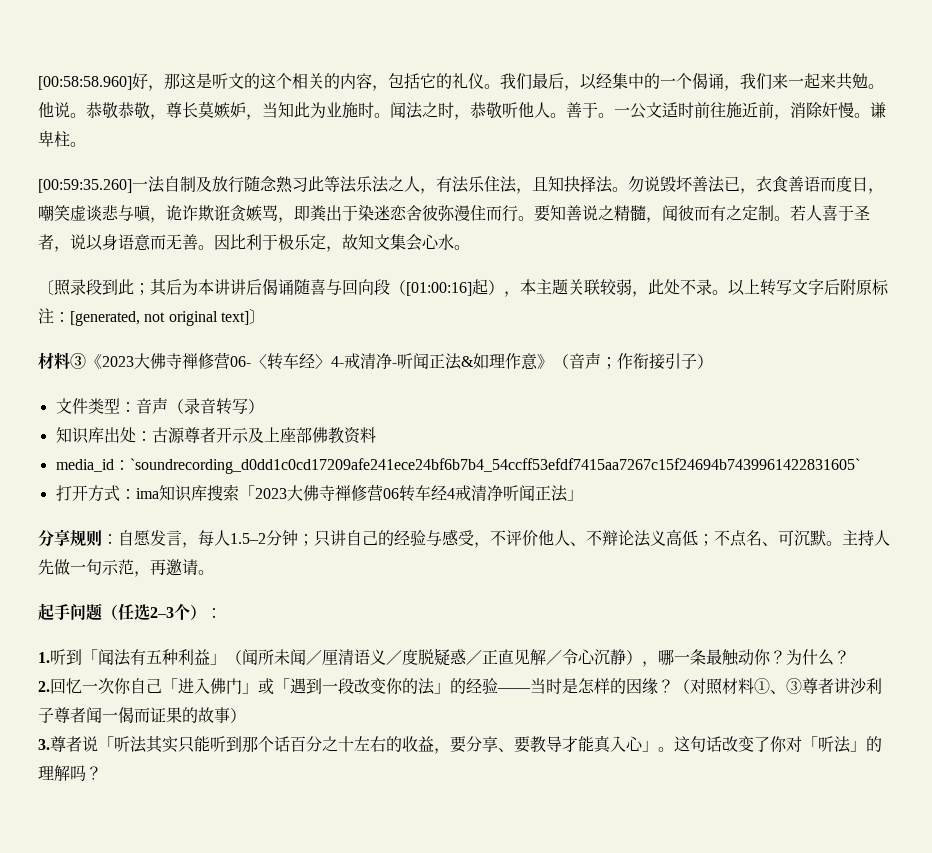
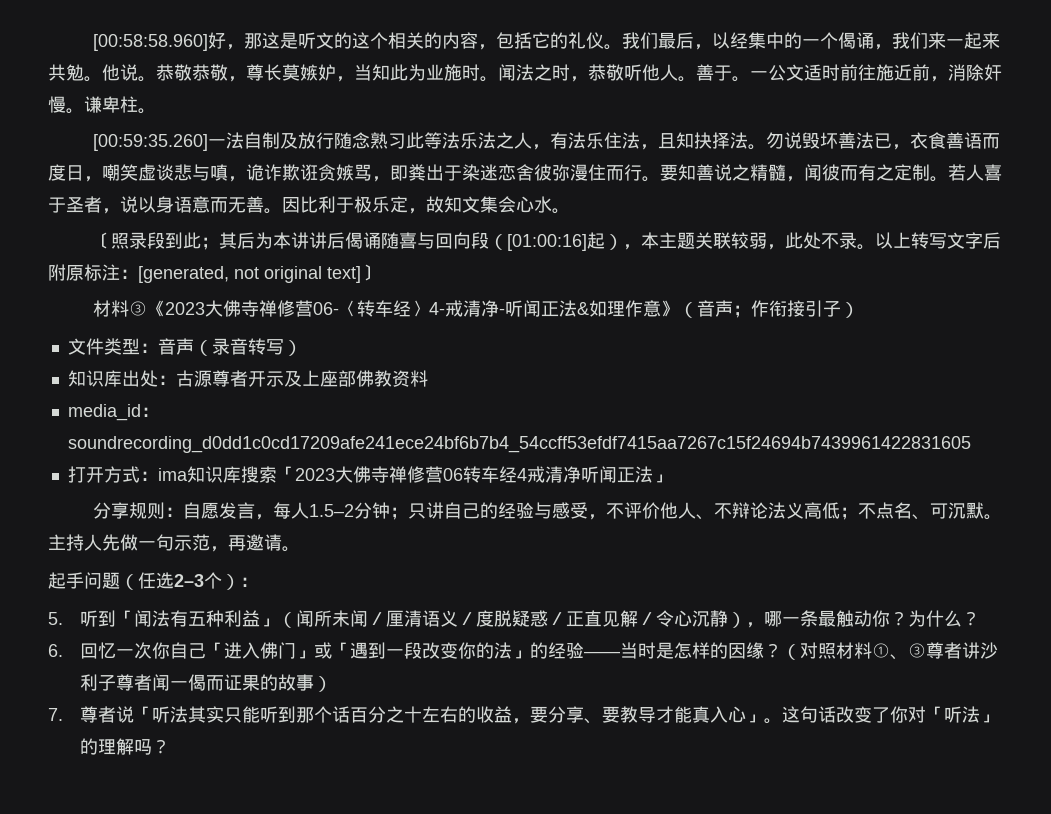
[129,458,860,474] `soundrecording_d0dd1c0cd17209afe241ece24bf6b7b4_54ccff53efdf7415aa7267c15f24694b7439961422831605` -> [67,436,971,453] soundrecording_d0dd1c0cd17209afe241ece24bf6b7b4_54ccff53efdf7415aa7267c15f24694b7439961422831605
[38,652,50,663] 1. -> [48,612,63,625] 5.
[38,681,50,692] 2. -> [48,644,63,657] 6.
[38,739,50,750] 3. -> [48,708,63,721] 7.

